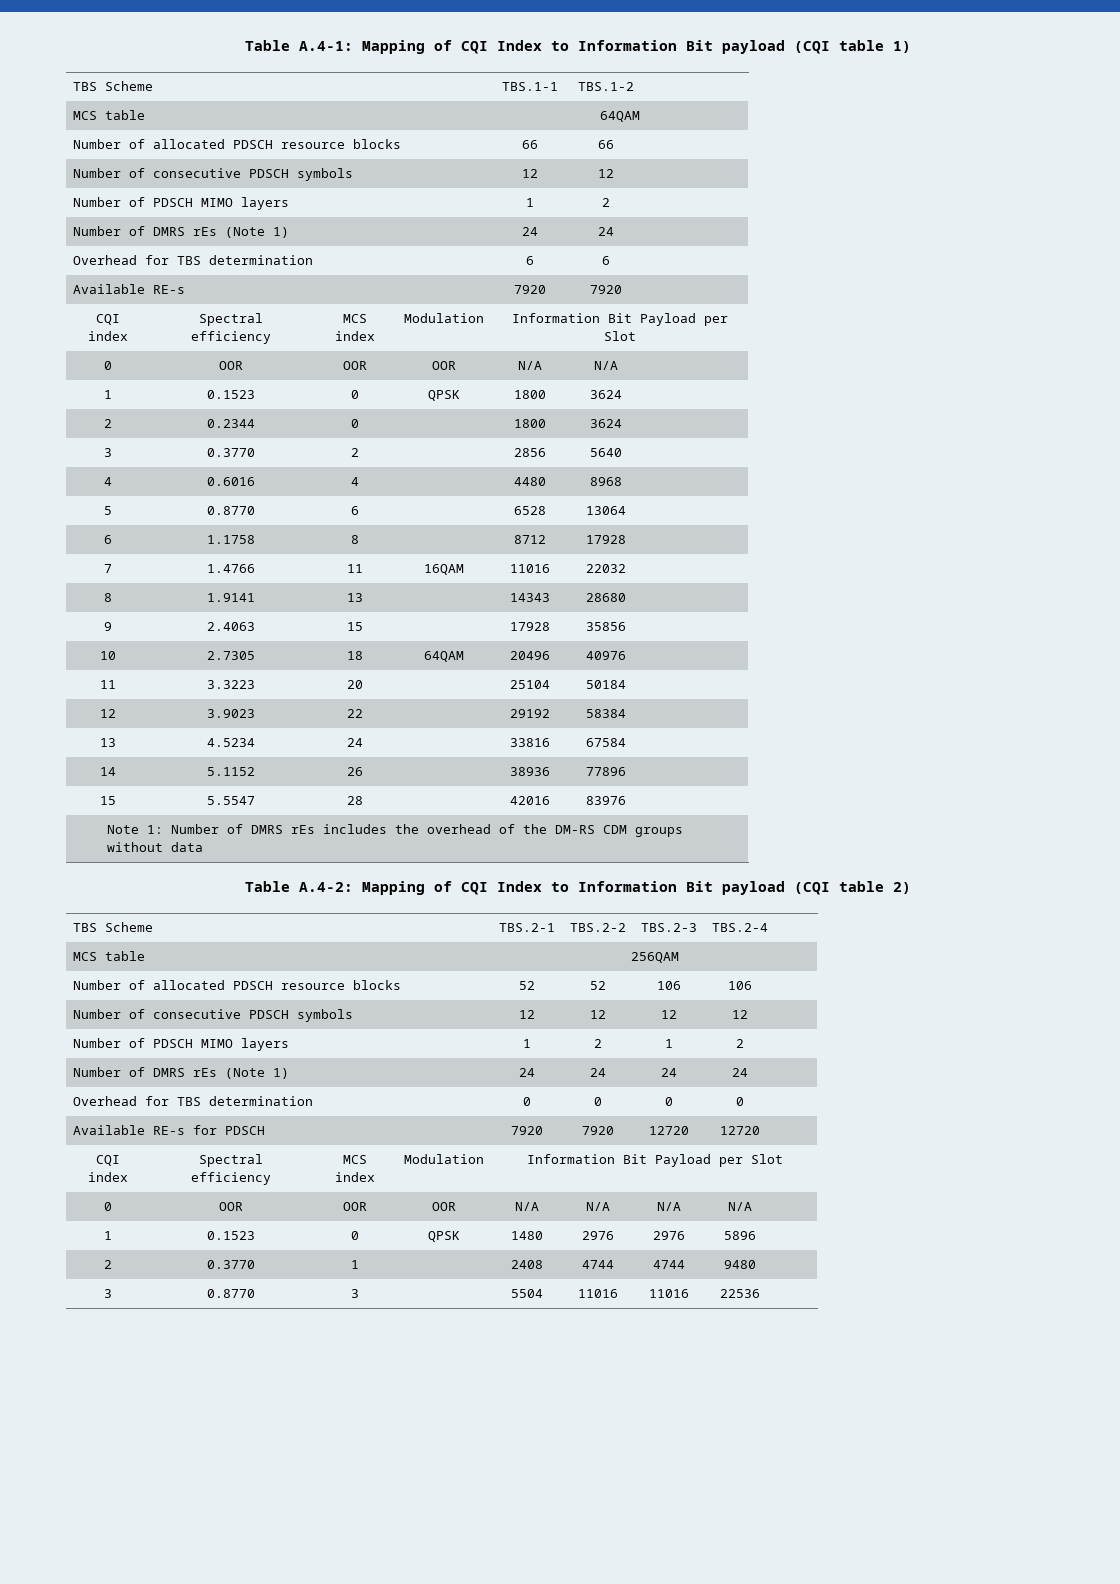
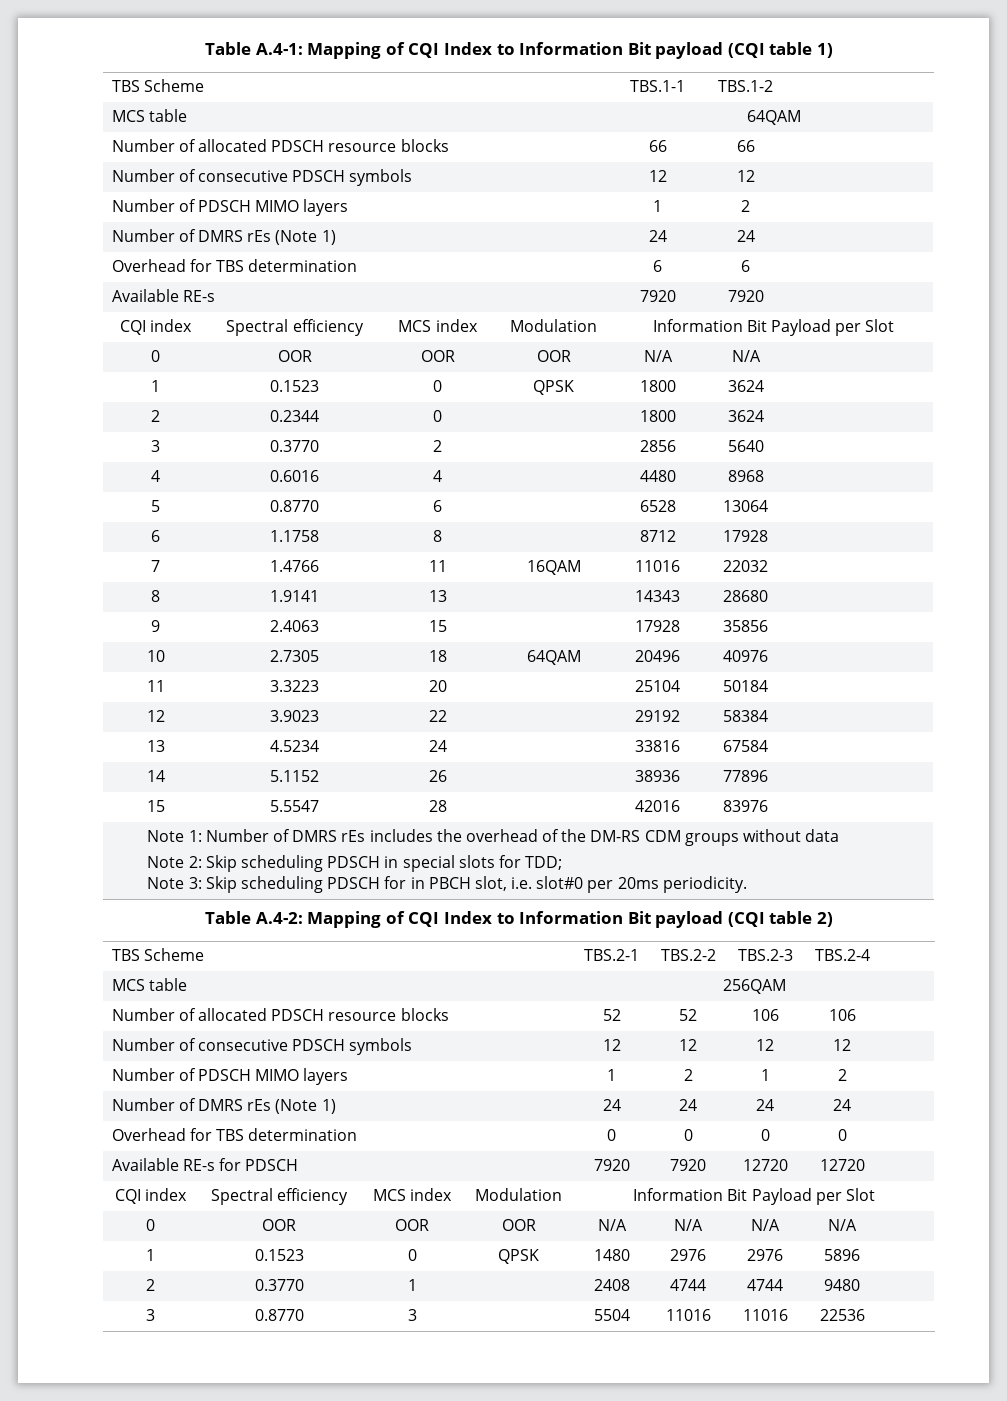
(204, 847) none -> [147,855,563,872] [147,876,747,893] // Note 2: Skip scheduling PDSCH in special slots for TDD; // Note 3: Skip scheduling PDSCH for in PBCH slot, i.e. slot#0 per 20ms periodicity.

